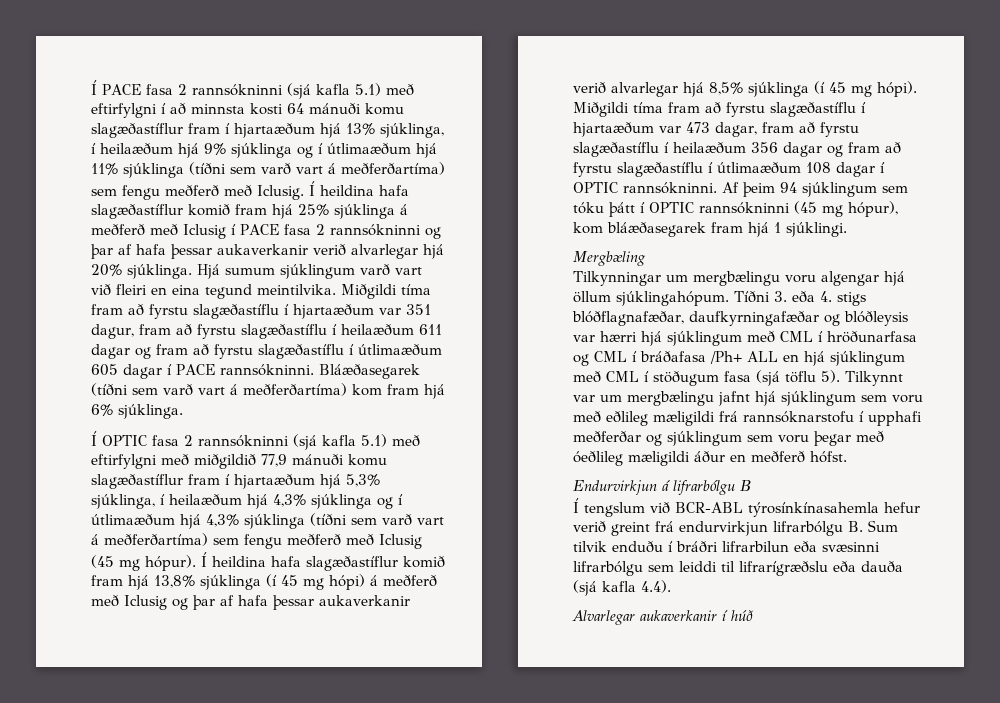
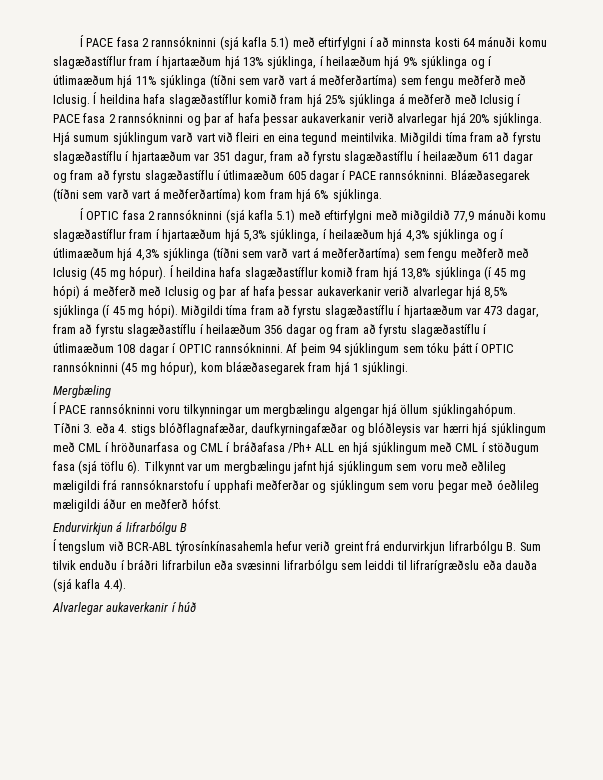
[573,271,816,286] Tilkynningar um mergbælingu voru -> [53,402,331,417] Í PACE rannsókninni voru tilkynningar um mergbælingu
(729, 298) none -> (516, 410) //
[821,370,840,383] 5). -> [127,460,141,474] 6).

